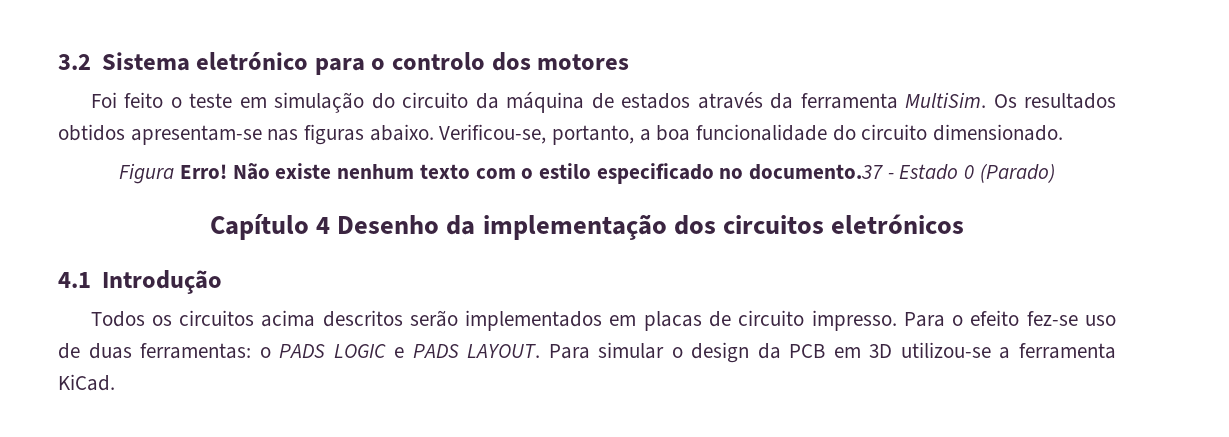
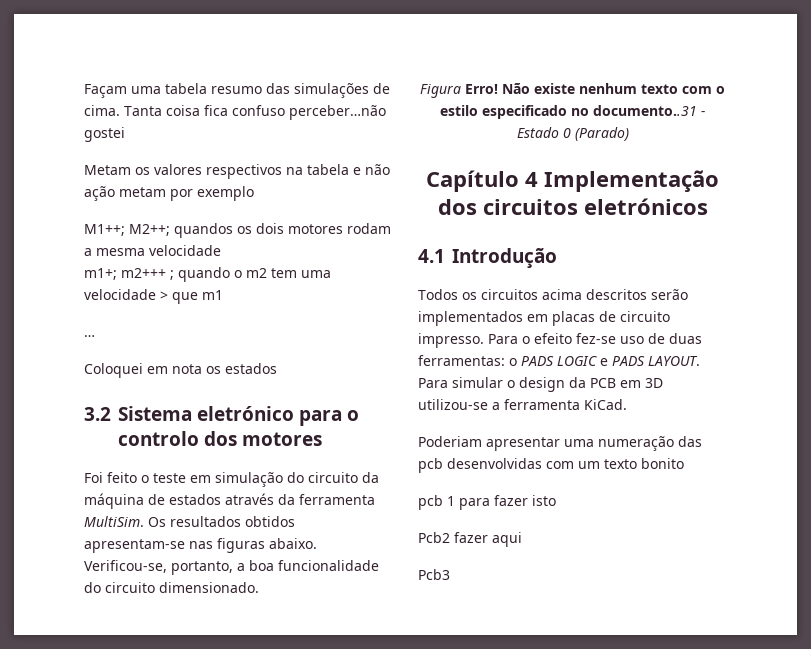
(58, 62) none -> [84,83,390,98] [84,105,386,120] [84,127,125,142] [84,164,390,179] [84,186,254,201] [84,223,391,238] [84,245,221,256] [84,267,331,282] [84,289,223,304] [84,335,95,337] [84,363,277,378] Façam uma tabela resumo das simulações de cima. Tanta coisa fica confuso perceber…não gostei // Metam os valores respectivos na tabela e não ação metam por exemplo // M1++; M2++; quandos os dois motores rodam a mesma velocidade // m1+; m2+++ ; quando o m2 tem uma velocidade > que m1 // … // Coloquei em nota os estados //
[748,164,883,180] documento.37 -> [593,105,697,116] documento..31
[337,214,667,240] Desenho da implementação -> [544,170,719,192] Implementação
(115, 382) none -> [418,436,702,451] [418,458,684,473] [418,495,556,510] [418,532,522,547] [418,569,450,580] // Poderiam apresentar uma numeração das pcb desenvolvidas com um texto bonito // pcb 1 para fazer isto // Pcb2 fazer aqui // Pcb3

